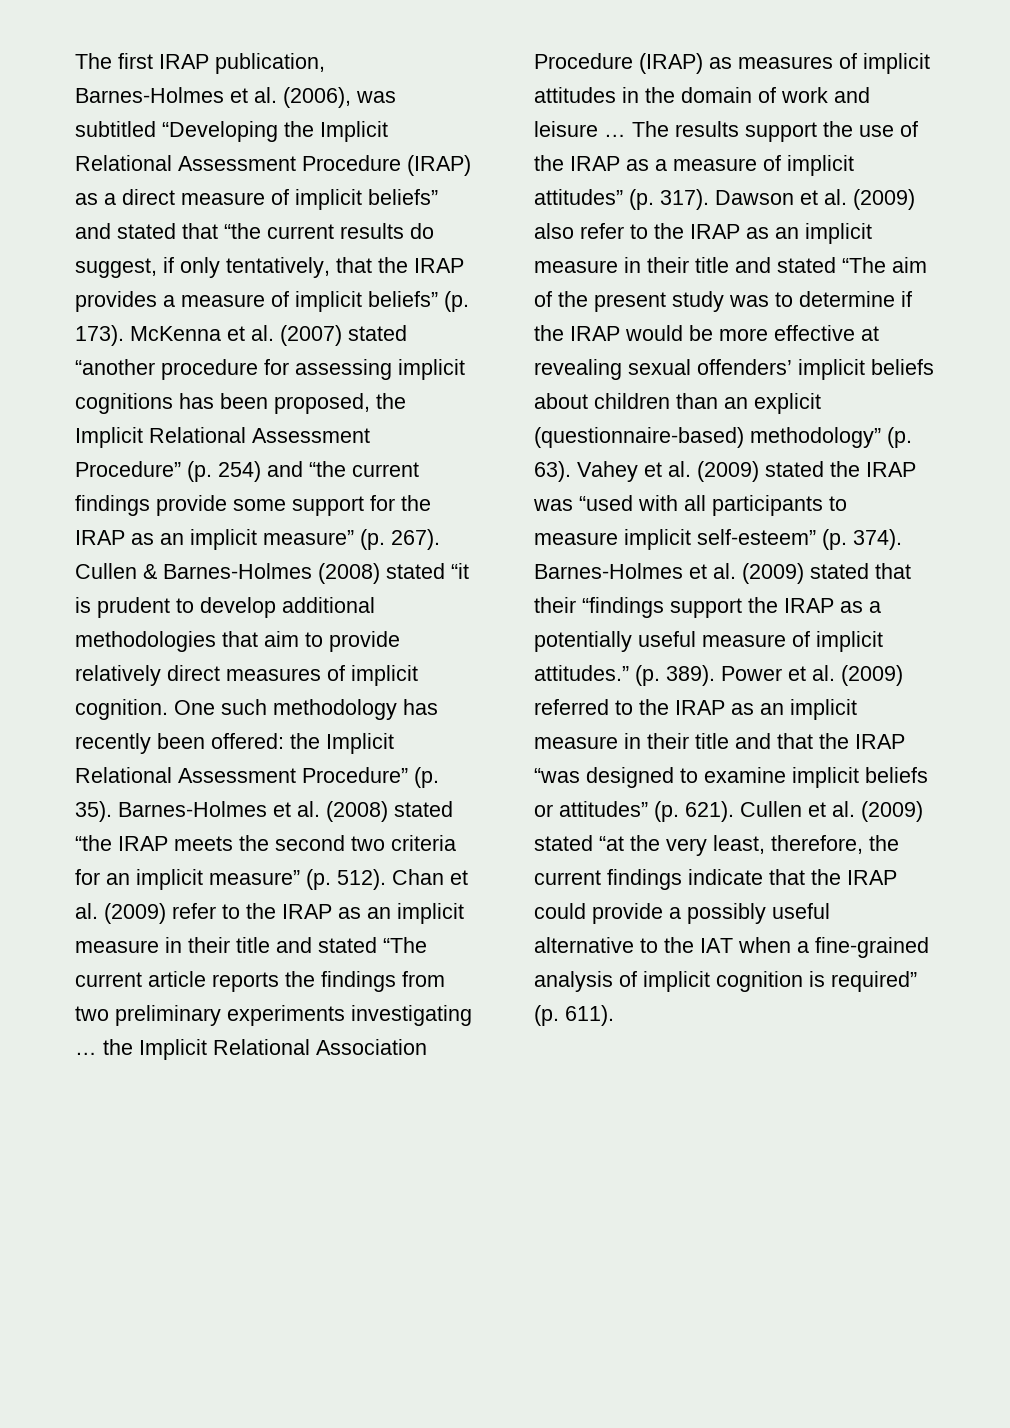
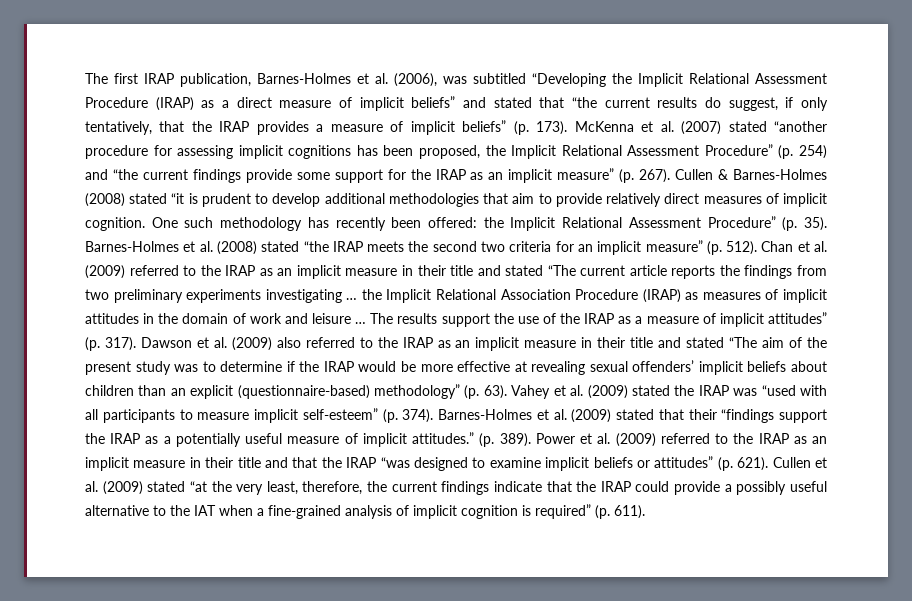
[172,903,216,919] refer -> [129,265,179,276] referred
[580,223,624,239] refer -> [305,337,355,348] referred

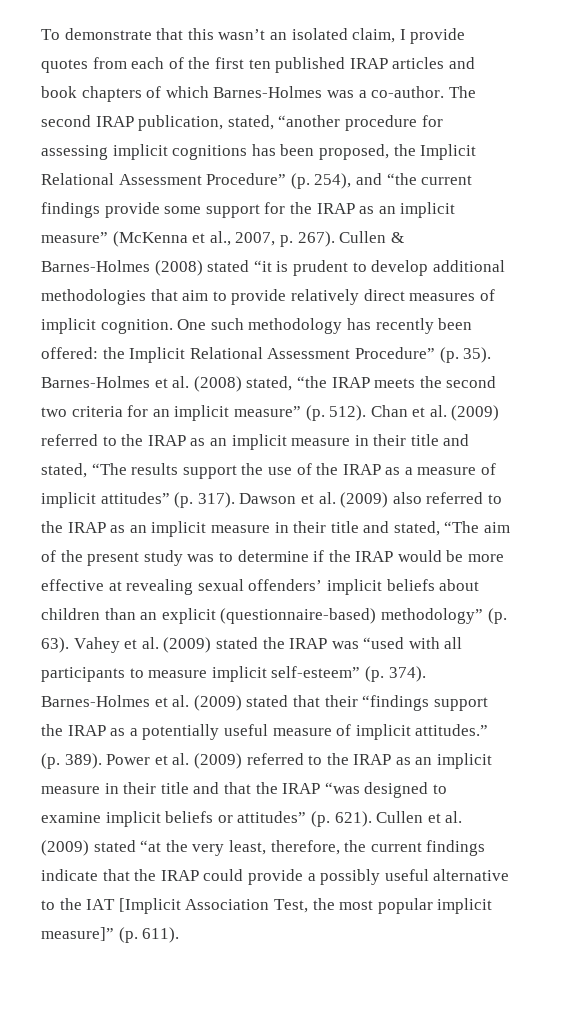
[85,73,827,87] [85,96,828,111] [85,120,767,135] The first IRAP publication, Barnes-Holmes et al. (2006), was subtitled “Developing the Implicit Relational Assessment Procedure (IRAP) as a direct measure of implicit beliefs” and stated that “the current results do suggest, if only tentatively, that the IRAP provides a measure of implicit beliefs” (p. 173). McKenna et al. (2007) stated -> [41,28,466,44] [41,57,475,73] [41,86,476,102] [41,115,274,131] To demonstrate that this wasn’t an isolated claim, I provide quotes from each of the first ten published IRAP articles and book chapters of which Barnes-Holmes was a co-author. The second IRAP publication, stated,
[798,145,827,159] 254) -> [314,173,352,189] 254),
[619,169,635,183] (p. -> [112,231,293,247] (McKenna et al., 2007, p.
[261,241,300,252] stated -> [246,376,293,391] stated,
[505,265,827,279] [85,289,827,303] [85,313,394,324] stated “The current article reports the findings from two preliminary experiments investigating … the Implicit Relational Association Procedure (IRAP) as measures of implicit attitudes in the domain of work and leisure … The -> [41,463,127,478] stated, “The
[686,337,725,348] stated -> [393,521,440,536] stated,
[219,504,591,519] when a fine-grained analysis of implicit cognition is required” -> [118,898,493,914] [41,927,114,941] [Implicit Association Test, the most popular implicit measure]”

